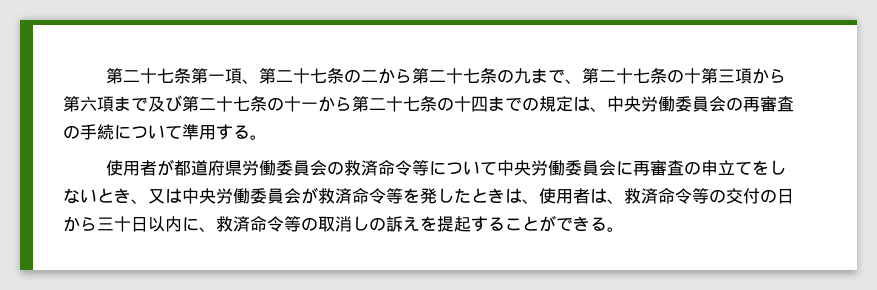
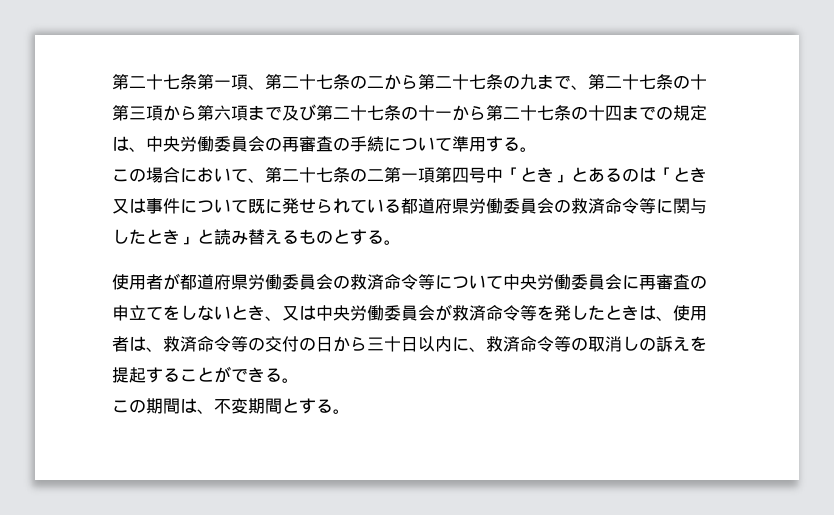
(267, 137) none -> [112,167,707,183] [112,198,707,214] [112,229,401,245] // この場合において、第二十七条の二第一項第四号中「とき」とあるのは「とき又は事件について既に発せられている都道府県労働委員会の救済命令等に関与したとき」と読み替えるものとする。
(624, 229) none -> [112,398,350,414] // この期間は、不変期間とする。

